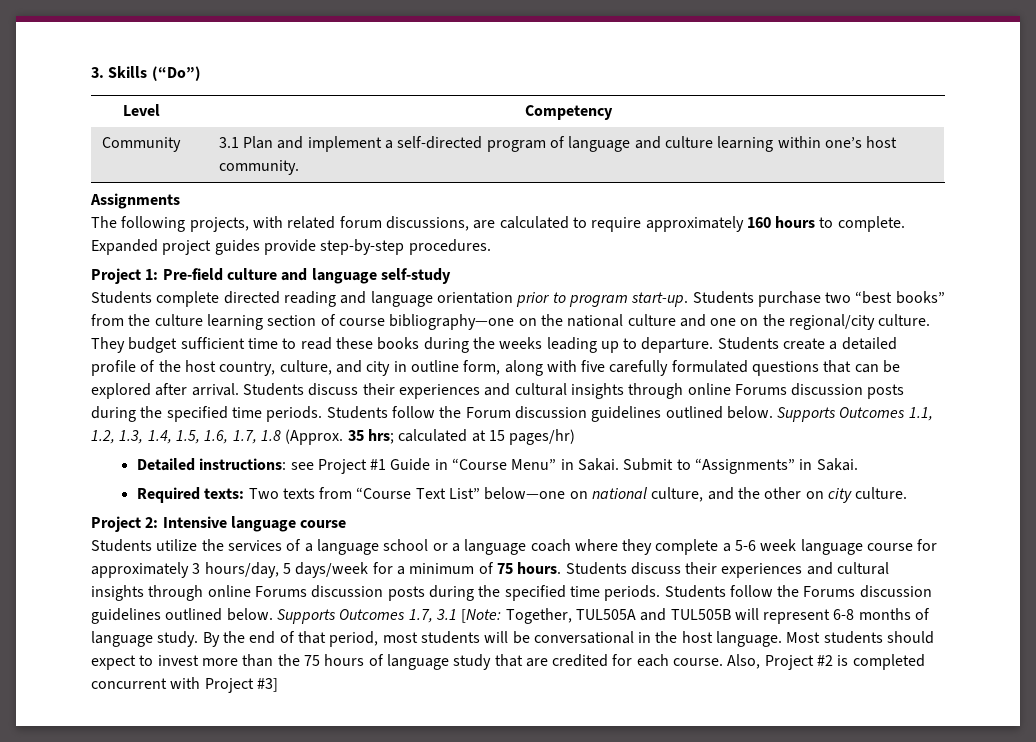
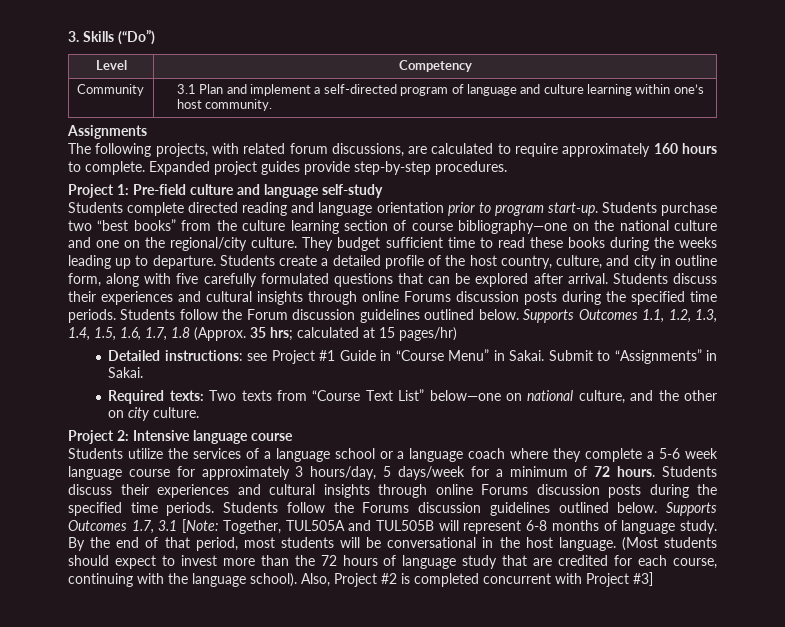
[496,563,513,574] 75 -> [594,466,611,477] 72
[786,632,821,643] Most -> [621,537,658,551] (Most
[303,655,320,666] 75 -> [320,555,337,566] 72
[673,658,724,666] course. -> [673,558,718,569] [68,573,297,587] course, continuing with the language school).

